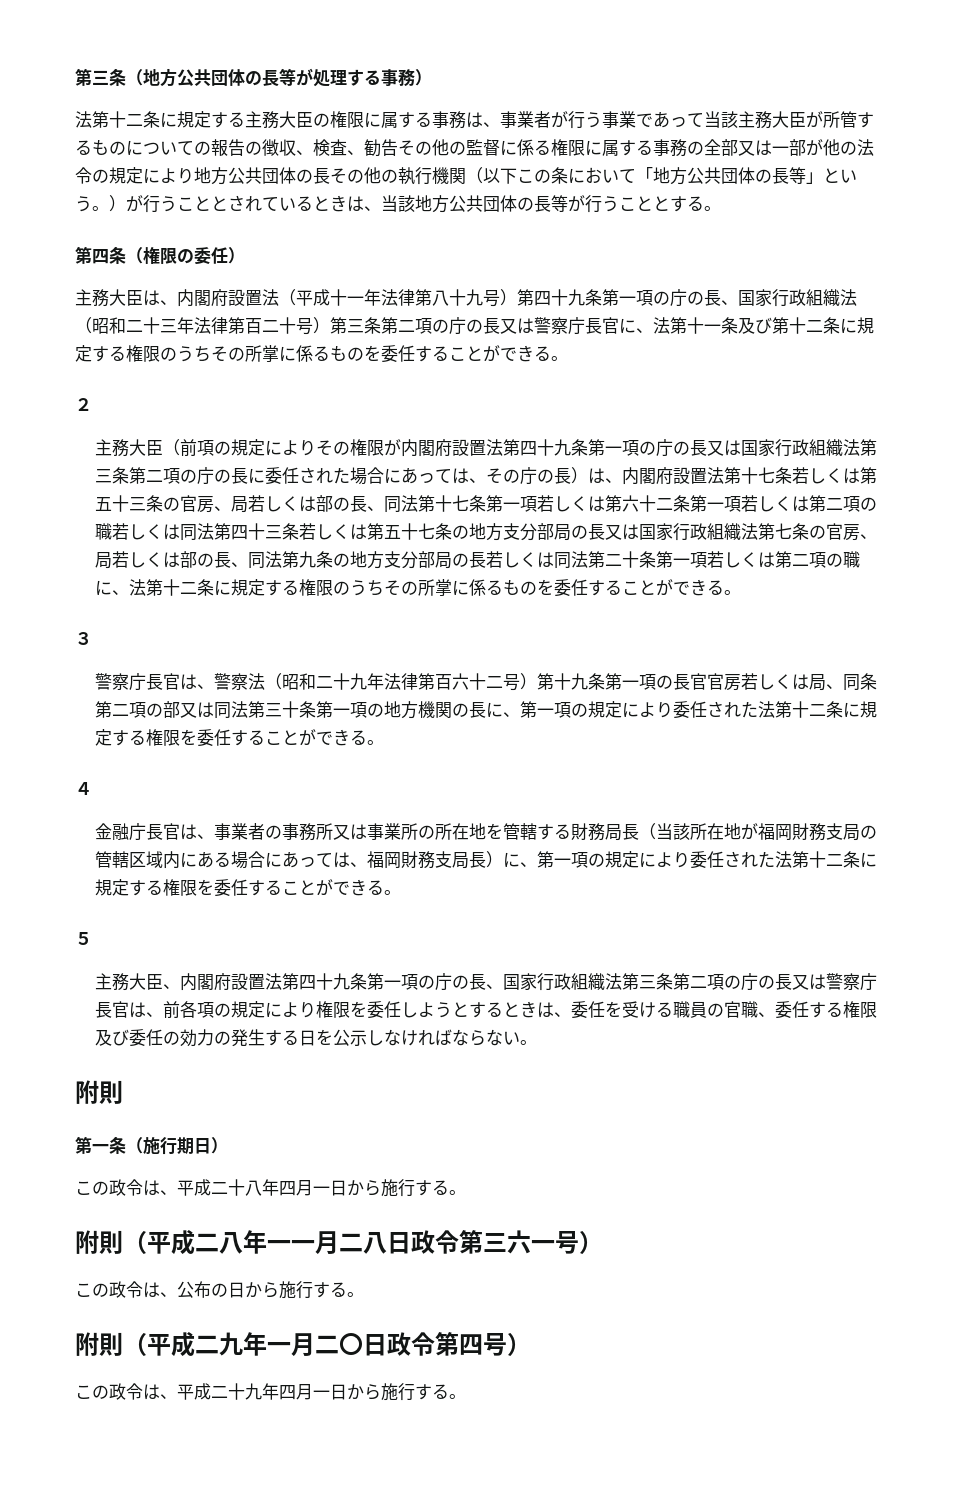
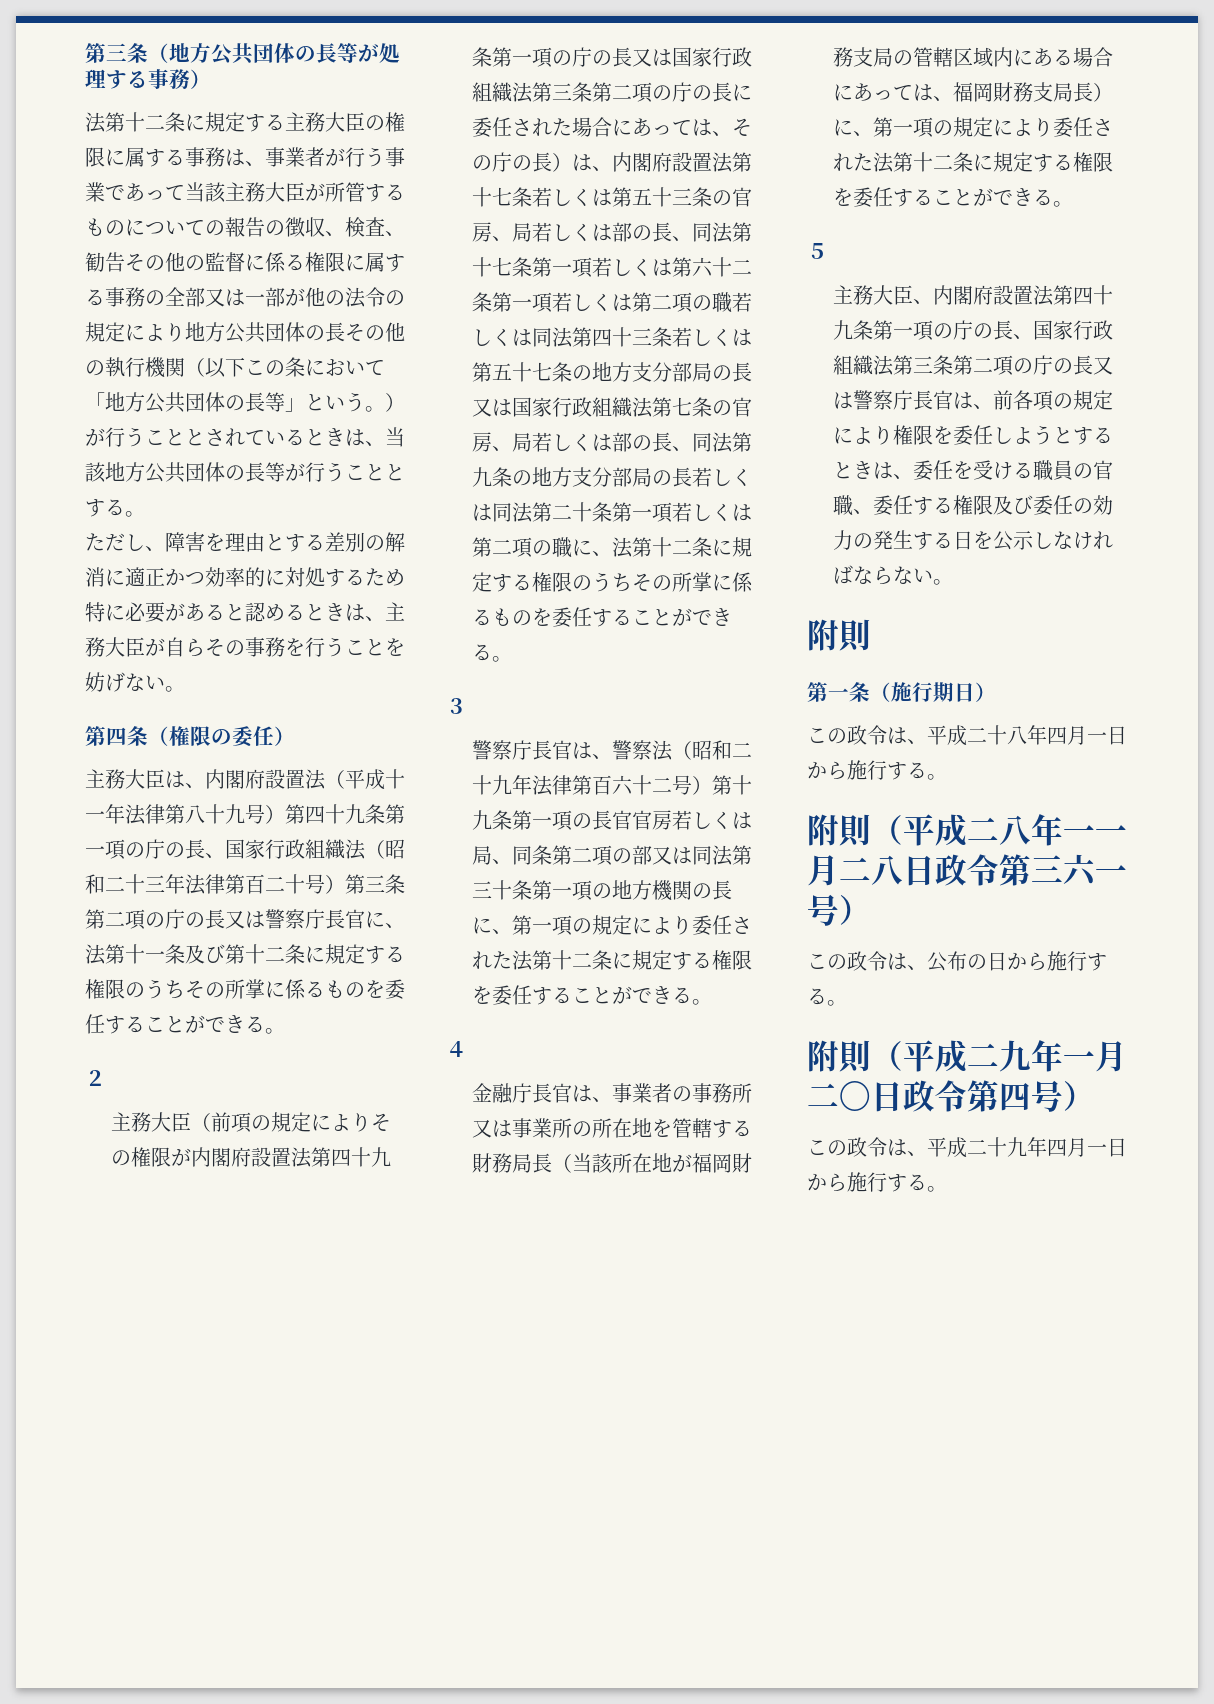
(721, 208) none -> [85,532,405,552] [85,567,405,587] [85,602,405,623] [85,637,405,657] [85,672,185,692] // ただし、障害を理由とする差別の解消に適正かつ効率的に対処するため特に必要があると認めるときは、主務大臣が自らその事務を行うことを妨げない。

